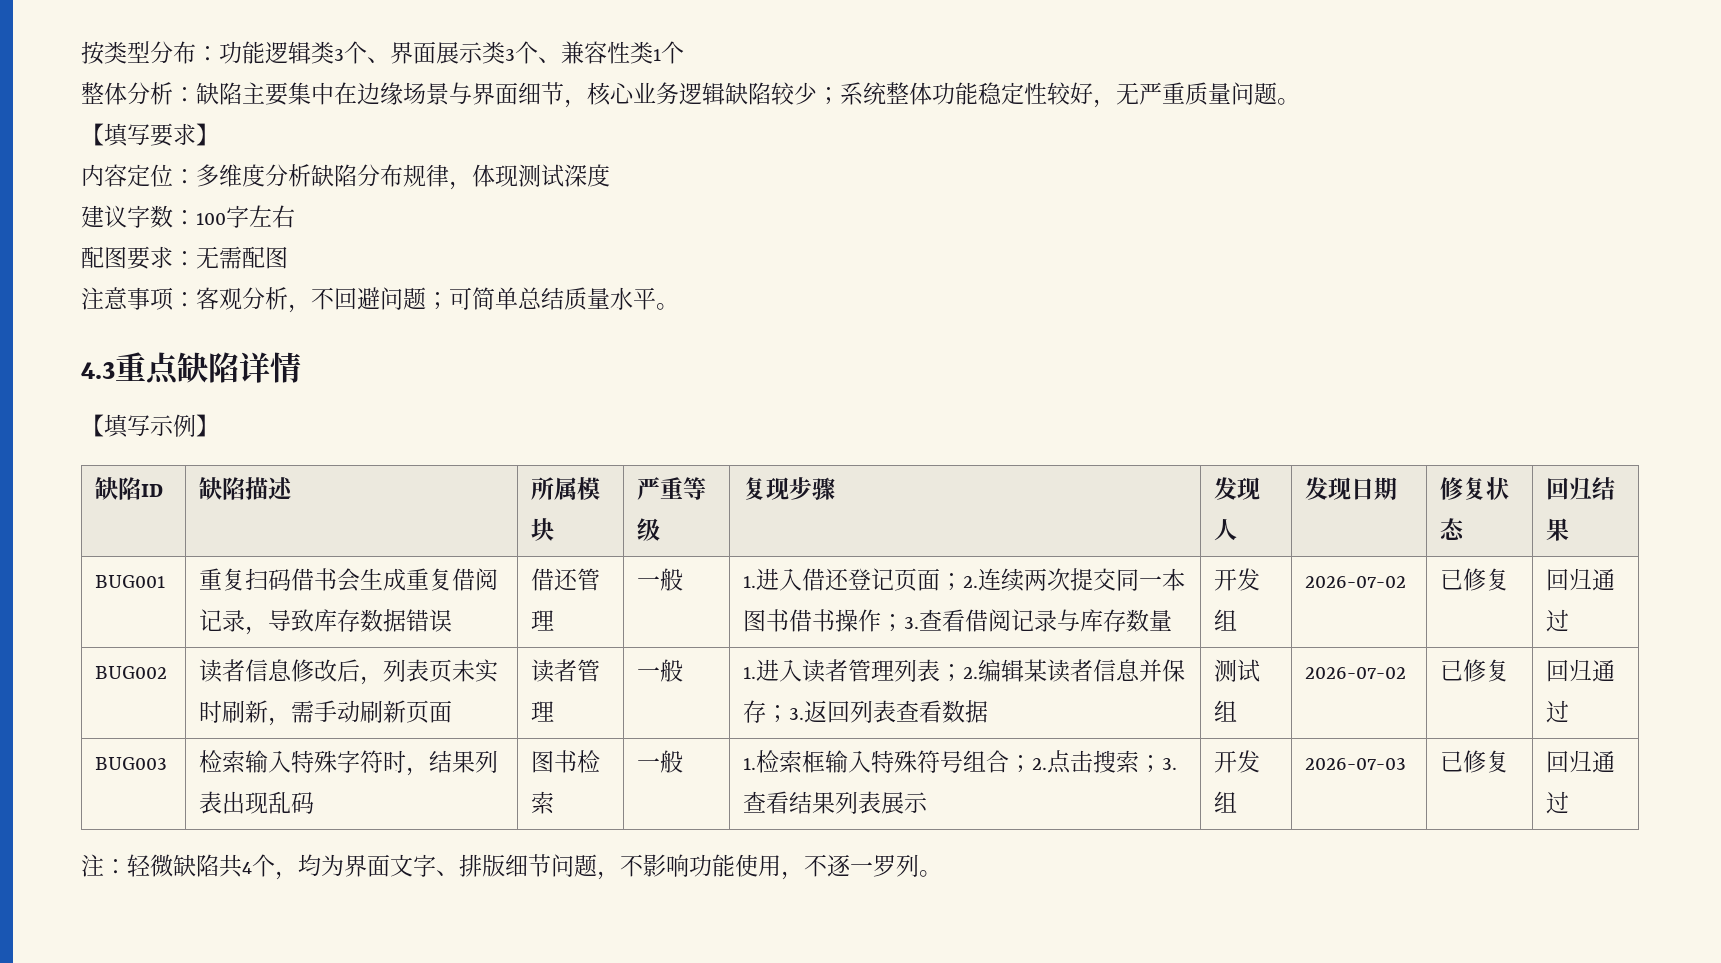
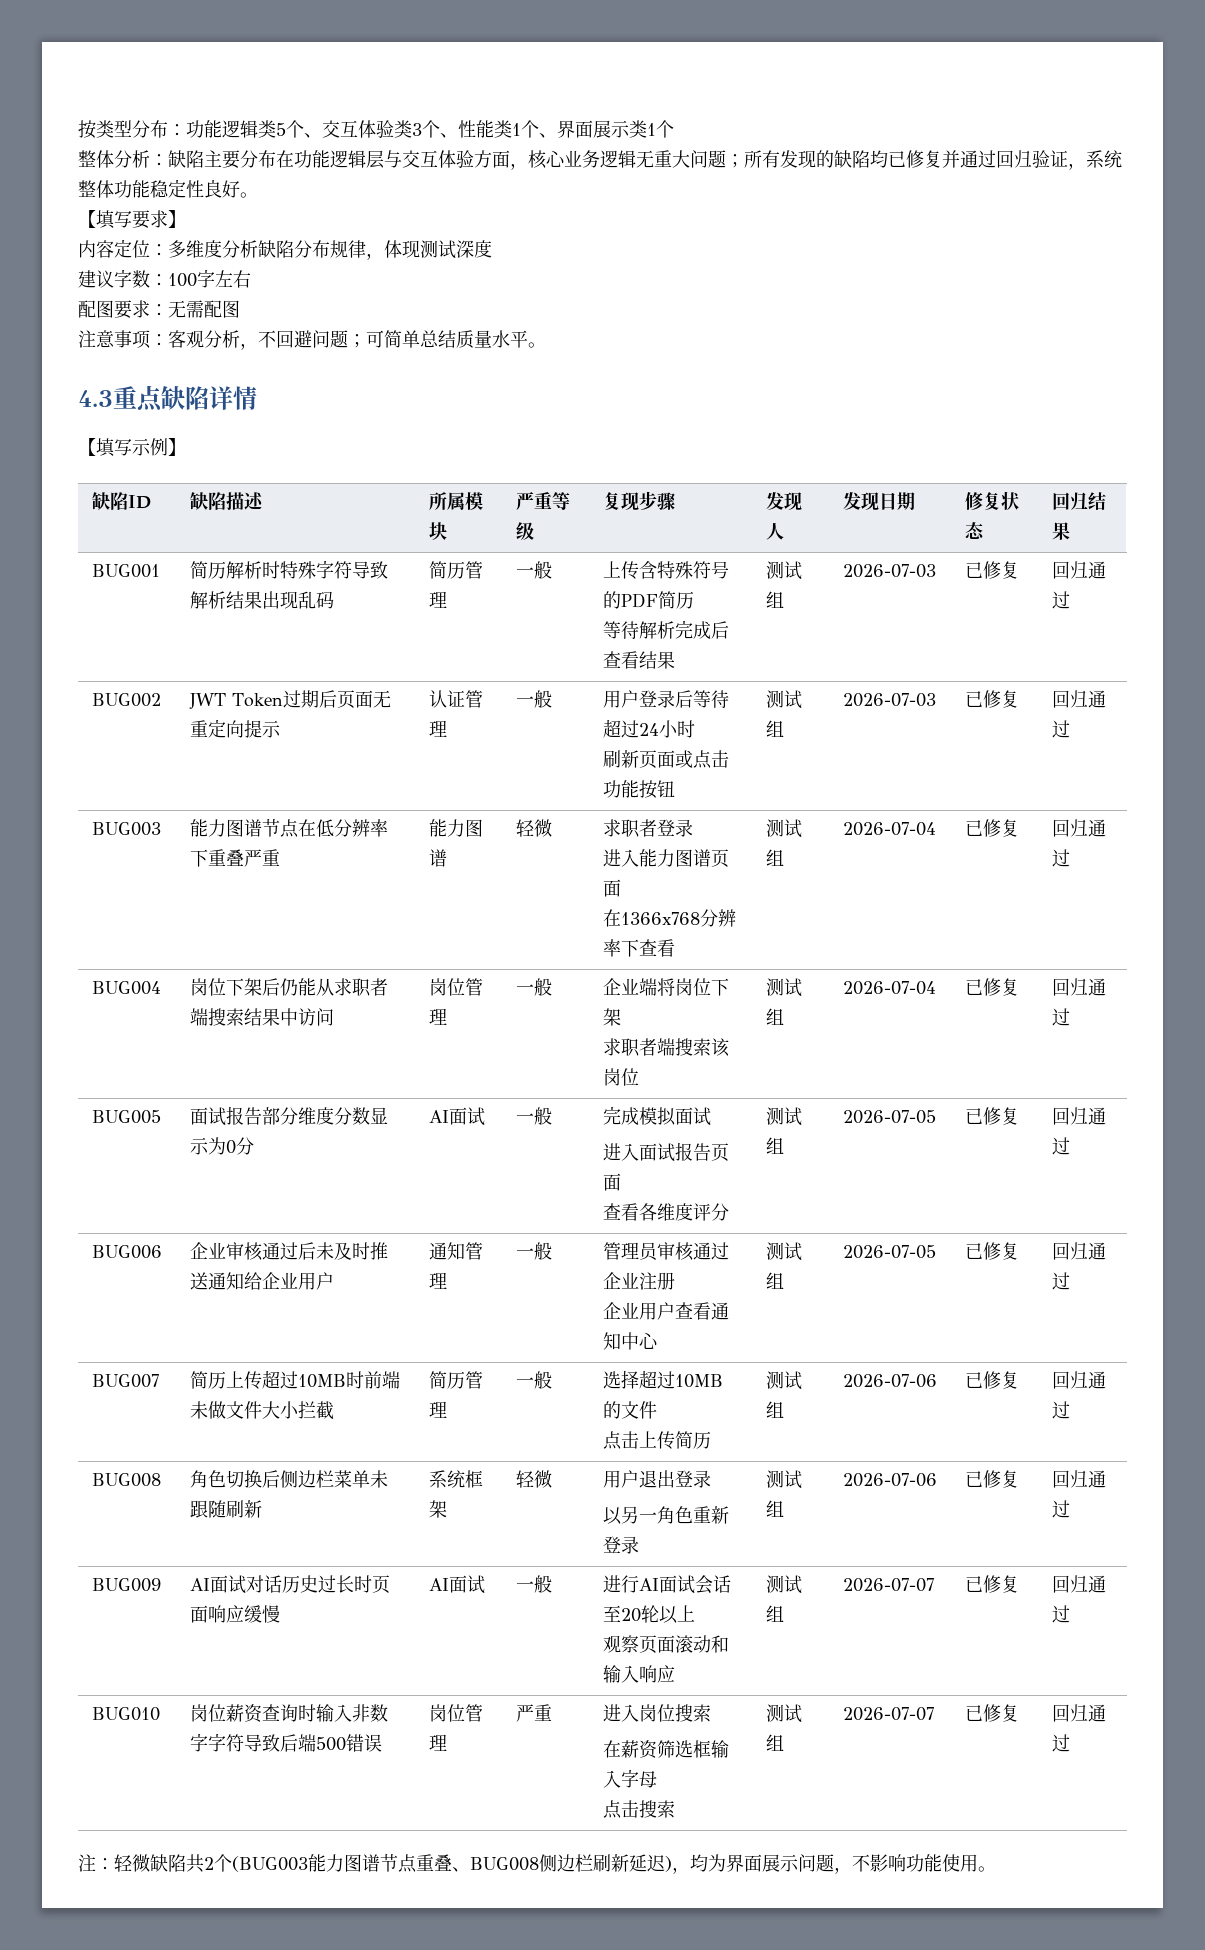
[334,41,630,64] 3个、界面展示类3个、兼容性 -> [276,120,630,138] 5个、交互体验类3个、性能类1个、界面展示
[288,82,840,108] 集中在边缘场景与界面细节，核心业务逻辑缺陷较少； -> [240,150,1086,170] 分布在功能逻辑层与交互体验方面，核心业务逻辑无重大问题；所有发现的缺陷均已修复并通过回归验证，
[1047,82,1277,108] 较好，无严重质量问题 -> [204,180,240,198] 良好
[199,568,499,592] [199,609,453,635] [531,568,601,591] [531,610,555,631] [637,568,684,591] [743,568,1186,592] [743,609,1173,632] [1214,568,1261,591] [1214,609,1238,631] [1305,576,1407,588] 重复扫码借书会生成重复借阅记录，导致库存数据错误 | 借还管理 | 一般 | 1.进入借还登记页面；2.连续两次提交同一本图书借书操作；3.查看借阅记录与库存数量 | 开发组 | 2026-07-02 -> [189,560,388,579] [189,591,334,609] [428,561,483,579] [428,591,447,608] [515,561,552,579] [602,561,729,580] [602,591,694,609] [602,620,729,639] [602,651,675,669] [765,561,802,580] [765,591,784,608] [842,564,936,578] 简历解析时特殊字符导致解析结果出现乱码 | 简历管理 | 一般 | 上传含特殊符号的PDF简历 // 等待解析完成后查看结果 | 测试组 | 2026-07-03
[199,659,499,685] [199,700,453,726] [531,659,601,683] [531,701,555,722] [637,659,684,682] [743,659,1186,683] [743,700,989,723] [1214,659,1261,682] [1214,700,1238,722] [1305,667,1407,679] 读者信息修改后，列表页未实时刷新，需手动刷新页面 | 读者管理 | 一般 | 1.进入读者管理列表；2.编辑某读者信息并保存；3.返回列表查看数据 | 测试组 | 2026-07-02 -> [188,690,391,709] [189,719,281,738] [428,690,483,708] [428,720,447,737] [515,690,552,708] [602,690,729,708] [602,719,695,738] [602,750,729,769] [602,780,675,799] [765,690,802,709] [765,720,784,737] [842,693,936,707] JWT Token过期后页面无重定向提示 | 认证管理 | 一般 | 用户登录后等待超过24小时 // 刷新页面或点击功能按钮 | 测试组 | 2026-07-03
[199,750,499,776] [199,791,315,814] [531,750,601,773] [531,791,555,814] [637,750,684,773] [743,750,1178,774] [743,791,929,814] [1214,750,1261,773] [1214,791,1238,813] [1305,758,1407,770] 检索输入特殊字符时，结果列表出现乱码 | 图书检索 | 一般 | 1.检索框输入特殊符号组合；2.点击搜索；3.查看结果列表展示 | 开发组 | 2026-07-03 -> [189,819,388,838] [189,849,280,867] [428,819,483,837] [428,849,447,867] [515,819,552,837] [602,819,693,838] [602,849,729,868] [602,879,621,897] [602,909,736,927] [602,939,675,957] [765,819,802,838] [765,849,784,866] [842,822,936,836] [964,819,1019,837] [1051,819,1106,837] [1051,849,1070,867] [91,981,161,995] [189,978,388,997] [189,1008,334,1026] [428,978,483,996] [428,1008,447,1025] [515,978,552,996] [602,978,729,996] [602,1008,621,1026] [602,1038,730,1057] [602,1068,639,1086] [765,978,802,997] [765,1008,784,1025] [842,981,936,995] [964,978,1019,996] [1051,978,1106,996] [1051,1008,1070,1026] [91,1110,161,1124] [189,1106,388,1126] [189,1137,254,1155] [428,1107,485,1126] [515,1107,552,1125] [602,1106,711,1126] [602,1142,729,1162] [602,1173,621,1191] [602,1203,729,1221] [765,1107,802,1126] [765,1137,784,1154] [842,1110,936,1124] [964,1107,1019,1125] [1051,1107,1106,1125] [1051,1137,1070,1155] [91,1245,162,1259] [189,1242,388,1261] [189,1272,334,1290] [428,1242,483,1260] [428,1272,447,1289] [515,1242,552,1260] [602,1242,729,1261] [602,1272,675,1290] [602,1302,729,1320] [602,1332,658,1350] [765,1242,802,1261] [765,1272,784,1289] [842,1245,936,1259] [964,1242,1019,1260] [1051,1242,1106,1260] [1051,1272,1070,1290] [91,1374,159,1388] [189,1370,400,1390] [189,1401,334,1420] [428,1371,483,1389] [428,1401,447,1418] [515,1371,552,1389] [602,1370,723,1389] [602,1401,657,1419] [602,1431,711,1450] [765,1371,802,1390] [765,1401,784,1418] [842,1374,937,1388] [964,1371,1019,1389] [1051,1371,1106,1389] [1051,1401,1070,1419] [91,1473,161,1487] [189,1470,388,1488] [189,1500,262,1518] [428,1470,483,1488] [428,1500,447,1518] [515,1470,552,1488] [602,1470,711,1488] [602,1506,729,1525] [602,1536,639,1554] [765,1470,802,1489] [765,1500,784,1517] [842,1473,937,1487] [964,1470,1019,1488] [1051,1470,1106,1488] [1051,1500,1070,1518] [91,1578,161,1592] [189,1575,390,1594] [189,1605,280,1623] [428,1575,485,1594] [515,1575,552,1593] [602,1575,731,1594] [602,1605,695,1624] [602,1635,729,1654] [602,1665,675,1683] [765,1575,802,1594] [765,1605,784,1622] [842,1578,934,1592] [964,1575,1019,1593] [1051,1575,1106,1593] [1051,1605,1070,1623] [91,1707,160,1721] [189,1704,388,1723] [189,1733,382,1752] [428,1704,483,1722] [428,1734,447,1751] [515,1704,552,1722] [602,1704,711,1722] [602,1740,729,1759] [602,1769,657,1788] [602,1800,675,1819] [765,1704,802,1723] [765,1734,784,1751] [842,1707,934,1721] 能力图谱节点在低分辨率下重叠严重 | 能力图谱 | 轻微 | 求职者登录 // 进入能力图谱页面 // 在1366x768分辨率下查看 | 测试组 | 2026-07-04 | 已修复 | 回归通过 // BUG004 | 岗位下架后仍能从求职者端搜索结果中访问 | 岗位管理 | 一般 | 企业端将岗位下架 // 求职者端搜索该岗位 | 测试组 | 2026-07-04 | 已修复 | 回归通过 // BUG005 | 面试报告部分维度分数显示为0分 | AI面试 | 一般 | 完成模拟面试 // 进入面试报告页面 // 查看各维度评分 | 测试组 | 2026-07-05 | 已修复 | 回归通过 // BUG006 | 企业审核通过后未及时推送通知给企业用户 | 通知管理 | 一般 | 管理员审核通过企业注册 // 企业用户查看通知中心 | 测试组 | 2026-07-05 | 已修复 | 回归通过 // BUG007 | 简历上传超过10MB时前端未做文件大小拦截 | 简历管理 | 一般 | 选择超过10MB的文件 // 点击上传简历 | 测试组 | 2026-07-06 | 已修复 | 回归通过 // BUG008 | 角色切换后侧边栏菜单未跟随刷新 | 系统框架 | 轻微 | 用户退出登录 // 以另一角色重新登录 | 测试组 | 2026-07-06 | 已修复 | 回归通过 // BUG009 | AI面试对话历史过长时页面响应缓慢 | AI面试 | 一般 | 进行AI面试会话至20轮以上 // 观察页面滚动和输入响应 | 测试组 | 2026-07-07 | 已修复 | 回归通过 // BUG010 | 岗位薪资查询时输入非数字字符导致后端500错误 | 岗位管理 | 严重 | 进入岗位搜索 // 在薪资筛选框输入字母 // 点击搜索 | 测试组 | 2026-07-07
[242,854,551,880] 4个，均为界面文字、排版细节 -> [204,1854,799,1874] 2个(BUG003能力图谱节点重叠、BUG008侧边栏刷新延迟)，均为界面展示
[781,854,919,880] ，不逐一罗列 -> (978, 1863) none

